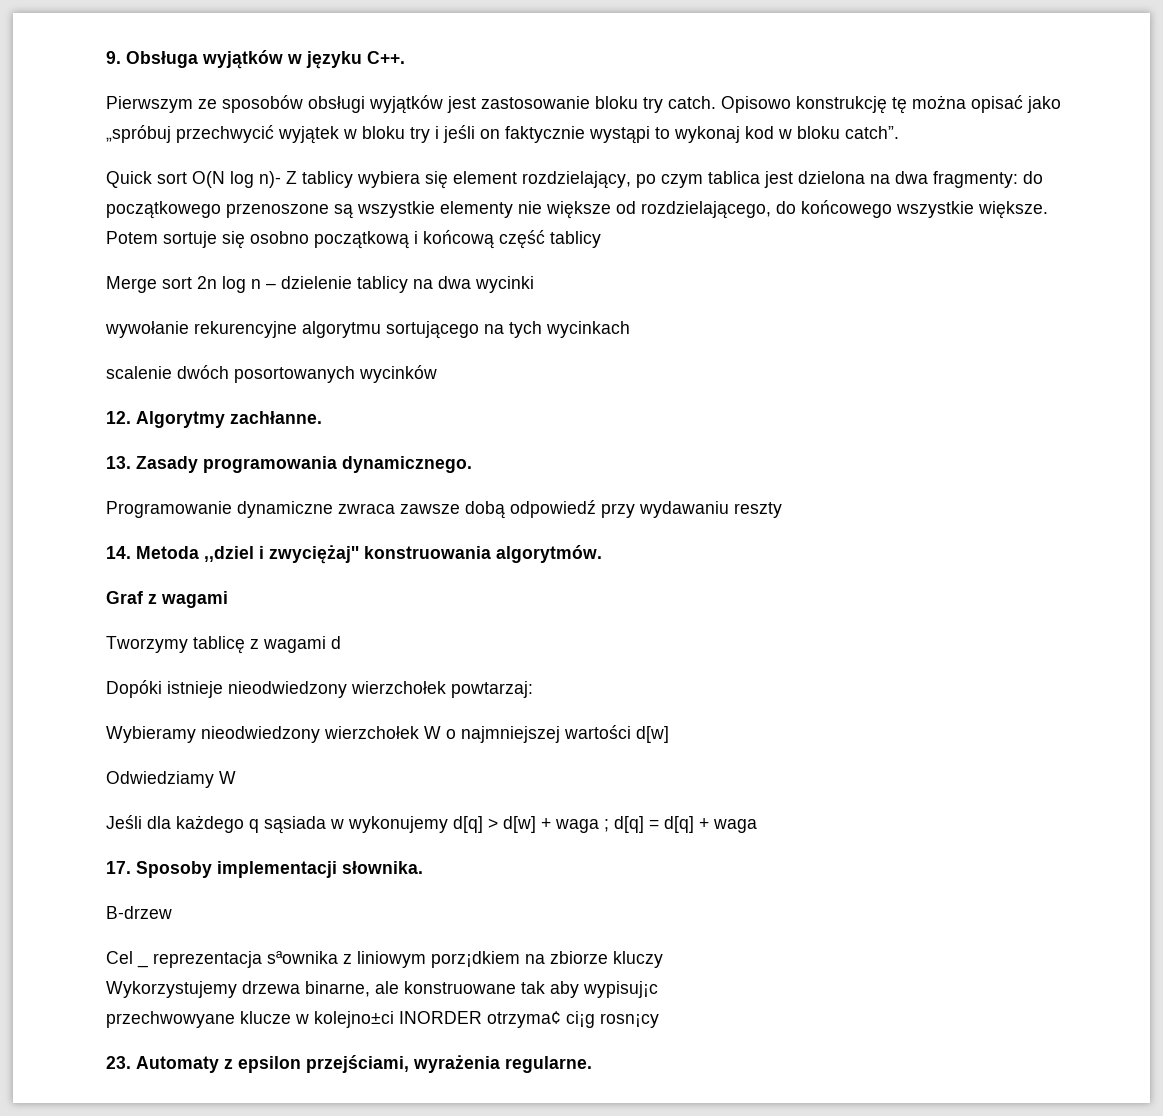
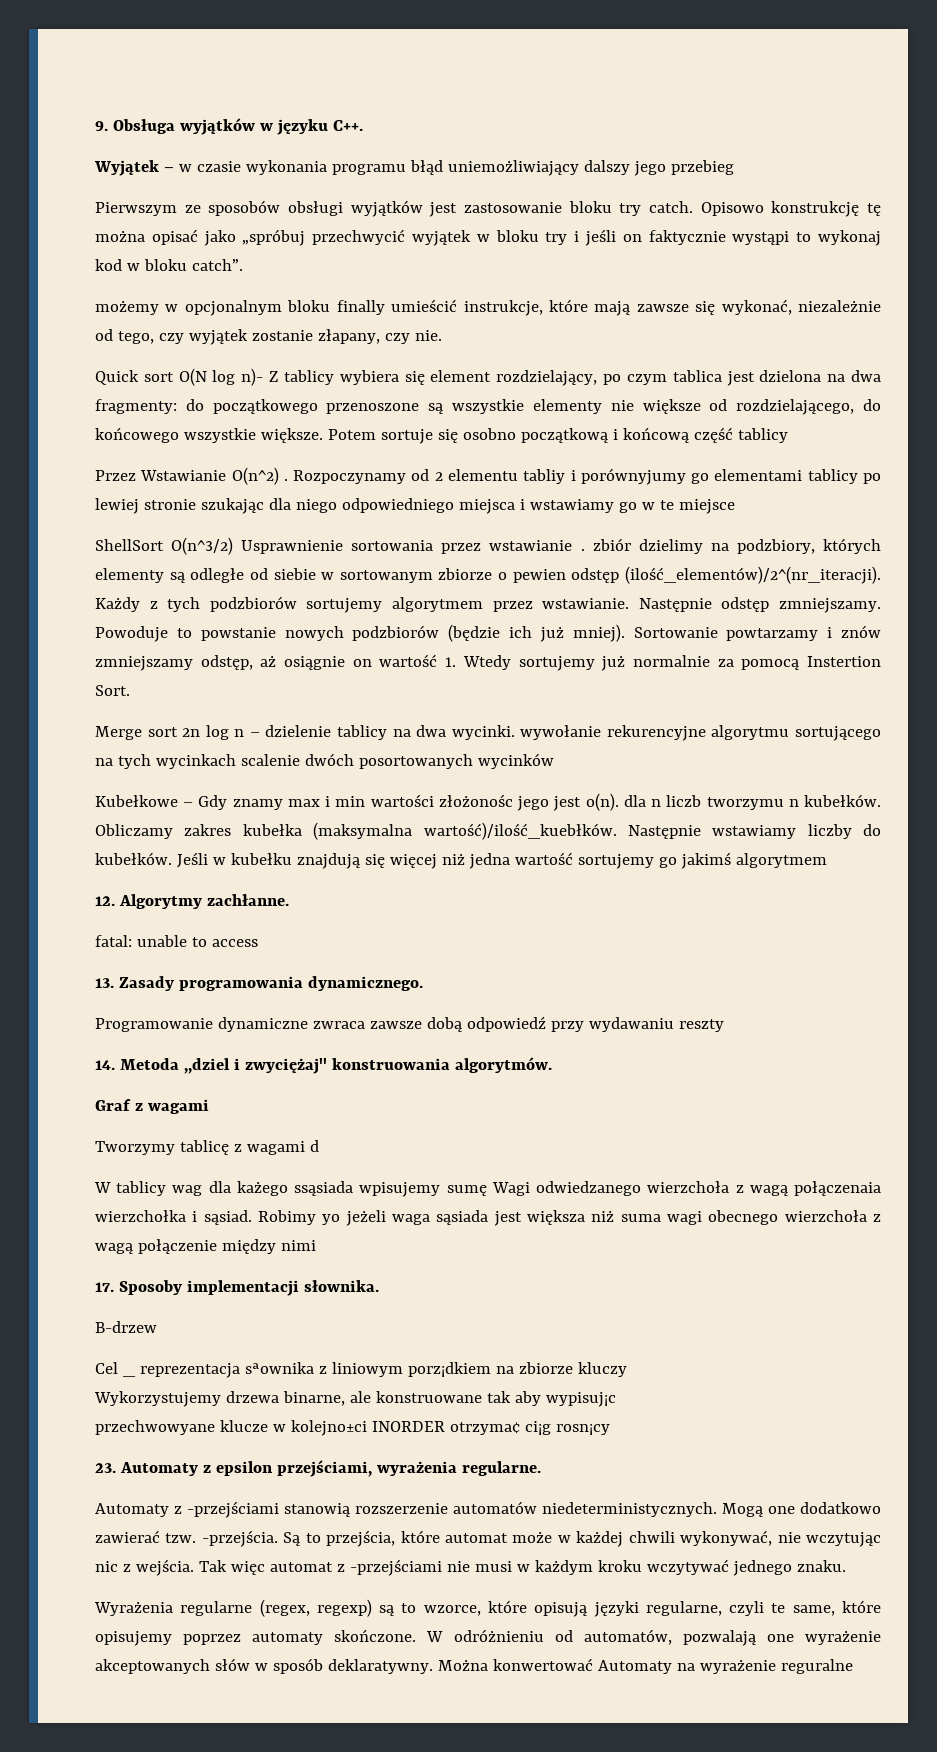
(405, 57) none -> [94,160,734,176] // Wyjątek – w czasie wykonania programu błąd uniemożliwiający dalszy jego przebieg
(899, 132) none -> [95,299,881,316] [95,329,442,345] // możemy w opcjonalnym bloku finally umieścić instrukcje, które mają zawsze się wykonać, niezależnie od tego, czy wyjątek zostanie złapany, czy nie.
(601, 239) none -> [95,467,882,485] [95,498,735,514] [95,537,881,555] [95,566,881,584] [95,596,882,613] [95,624,881,642] [95,654,881,671] [95,685,130,696] // Przez Wstawianie O(n^2) . Rozpoczynamy od 2 elementu tabliy i porównyjumy go elementami tablicy po lewiej stronie szukając dla niego odpowiedniego miejsca i wstawiamy go w te miejsce // ShellSort O(n^3/2) Usprawnienie sortowania przez wstawianie . zbiór dzielimy na podzbiory, których elementy są odległe od siebie w sortowanym zbiorze o pewien odstęp (ilość_elementów)/2^(nr_iteracji). Każdy z tych podzbiorów sortujemy algorytmem przez wstawianie. Następnie odstęp zmniejszamy. Powoduje to powstanie nowych podzbiorów (będzie ich już mniej). Sortowanie powtarzamy i znów zmniejszamy odstęp, aż osiągnie on wartość 1. Wtedy sortujemy już normalnie za pomocą Instertion Sort.
[475,276,534,293] wycinki // -> [451,725,515,740] wycinki.
(630, 329) // -> (236, 761) none
(437, 374) none -> [95,793,882,811] [95,822,881,840] [95,852,827,869] // Kubełkowe – Gdy znamy max i min wartości złożonośc jego jest o(n). dla n liczb tworzymu n kubełków. Obliczamy zakres kubełka (maksymalna wartość)/ilość_kuebłków. Następnie wstawiamy liczby do kubełków. Jeśli w kubełku znajdują się więcej niż jedna wartość sortujemy go jakimś algorytmem
(322, 417) none -> [95,935,258,947] // fatal: unable to access
[106,680,533,698] [106,725,669,743] [106,771,236,788] [106,815,757,834] Dopóki istnieje nieodwiedzony wierzchołek powtarzaj: // Wybieramy nieodwiedzony wierzchołek W o najmniejszej wartości d[w] // Odwiedziamy W // Jeśli dla każdego q sąsiada w wykonujemy d[q] > d[w] + waga ; d[q] = d[q] + waga -> [94,1181,882,1197] [95,1210,882,1226] [95,1239,316,1254] W tablicy wag dla każego ssąsiada wpisujemy sumę Wagi odwiedzanego wierzchoła z wagą połączenaia wierzchołka i sąsiad. Robimy yo jeżeli waga sąsiada jest większa niż suma wagi obecnego wierzchoła z wagą połączenie między nimi
(592, 1064) none -> [95,1501,881,1518] [95,1530,882,1547] [95,1559,846,1576] [94,1599,882,1617] [95,1629,882,1646] [95,1658,853,1674] // Automaty z -przejściami stanowią rozszerzenie automatów niedeterministycznych. Mogą one dodatkowo zawierać tzw. -przejścia. Są to przejścia, które automat może w każdej chwili wykonywać, nie wczytując nic z wejścia. Tak więc automat z -przejściami nie musi w każdym kroku wczytywać jednego znaku. // Wyrażenia regularne (regex, regexp) są to wzorce, które opisują języki regularne, czyli te same, które opisujemy poprzez automaty skończone. W odróżnieniu od automatów, pozwalają one wyrażenie akceptowanych słów w sposób deklaratywny. Można konwertować Automaty na wyrażenie reguralne

